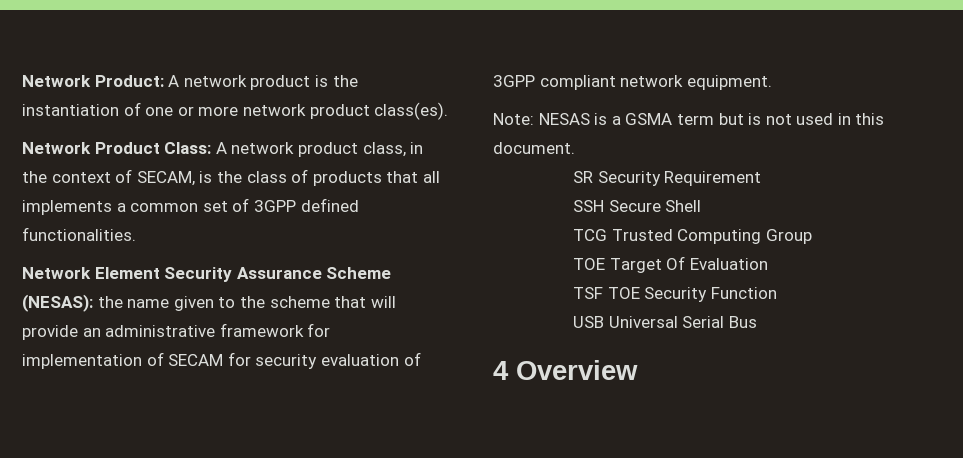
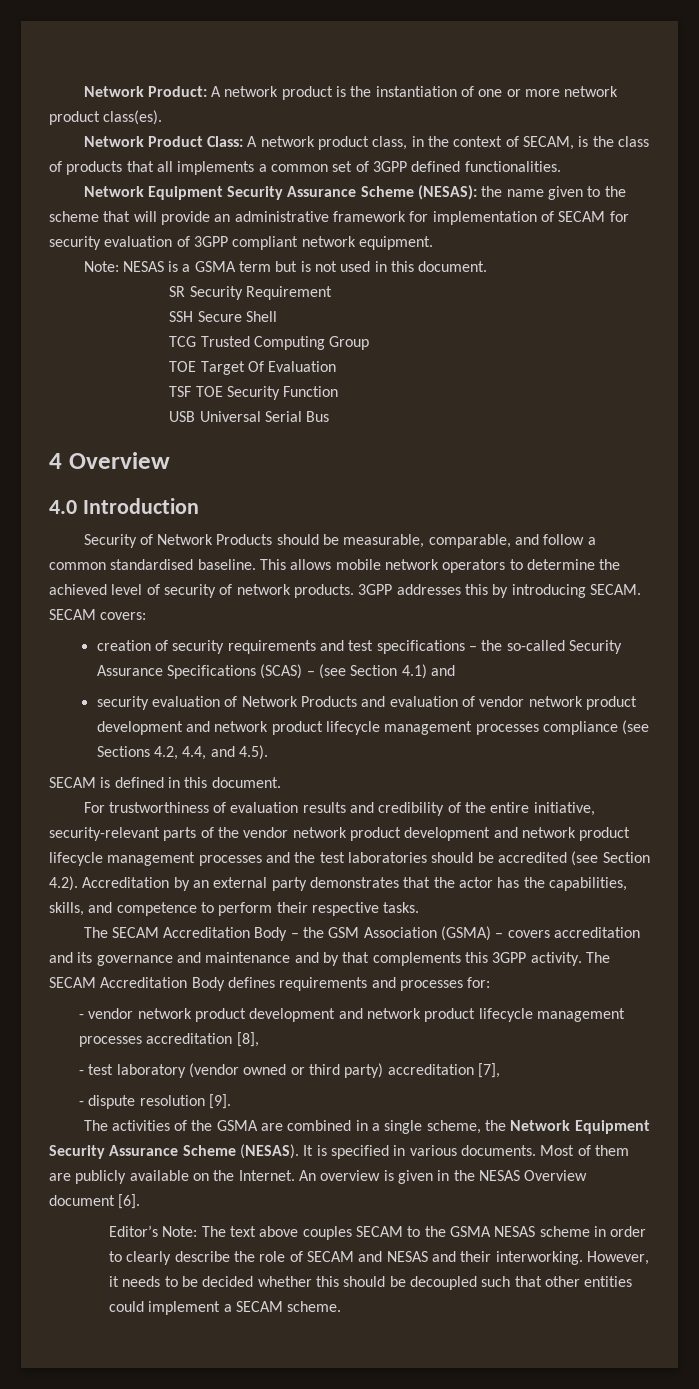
[94,267,160,279] Element -> [147,186,223,200] Equipment
(638, 370) none -> [49,498,199,514] [83,534,596,548] [49,559,621,573] [49,584,641,598] [49,609,147,620] [96,640,622,654] [96,664,455,679] [96,696,637,710] [96,720,650,735] [96,745,268,760] [49,777,281,788] [83,802,595,816] [49,827,631,841] [49,851,650,866] [49,876,627,891] [49,902,420,916] [83,926,641,941] [49,952,610,966] [49,977,491,991] [79,1008,625,1022] [79,1032,259,1047] [79,1063,500,1078] [79,1094,232,1109] [83,1120,650,1134] [49,1144,629,1159] [49,1170,588,1184] [49,1194,141,1209] [109,1225,647,1240] [109,1251,649,1265] [109,1276,633,1290] [109,1301,342,1315] // 4.0 Introduction // Security of Network Products should be measurable, comparable, and follow a common standardised baseline. This allows mobile network operators to determine the achieved level of security of network products. 3GPP addresses this by introducing SECAM. SECAM covers: // creation of security requirements and test specifications – the so-called Security Assurance Specifications (SCAS) – (see Section 4.1) and // security evaluation of Network Products and evaluation of vendor network product development and network product lifecycle management processes compliance (see Sections 4.2, 4.4, and 4.5). // SECAM is defined in this document. // For trustworthiness of evaluation results and credibility of the entire initiative, security-relevant parts of the vendor network product development and network product lifecycle management processes and the test laboratories should be accredited (see Section 4.2). Accreditation by an external party demonstrates that the actor has the capabilities, skills, and competence to perform their respective tasks. // The SECAM Accreditation Body – the GSM Association (GSMA) – covers accreditation and its governance and maintenance and by that complements this 3GPP activity. The SECAM Accreditation Body defines requirements and processes for: // - vendor network product development and network product lifecycle management processes accreditation [8], // - test laboratory (vendor owned or third party) accreditation [7], // - dispute resolution [9]. // The activities of the GSMA are combined in a single scheme, the Network Equipment Security Assurance Scheme (NESAS). It is specified in various documents. Most of them are publicly available on the Internet. An overview is given in the NESAS Overview document [6]. // Editor’s Note: The text above couples SECAM to the GSMA NESAS scheme in order to clearly describe the role of SECAM and NESAS and their interworking. However, it needs to be decided whether this should be decoupled such that other entities could implement a SECAM scheme.

